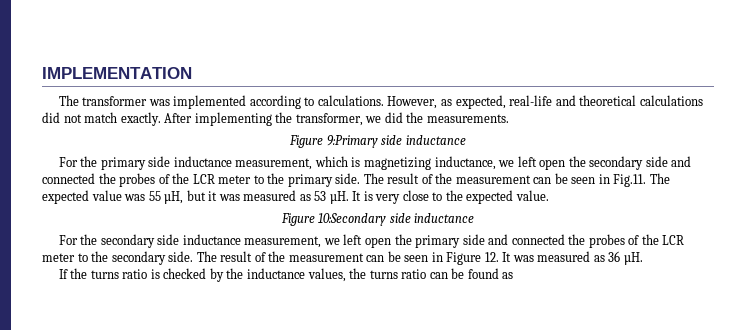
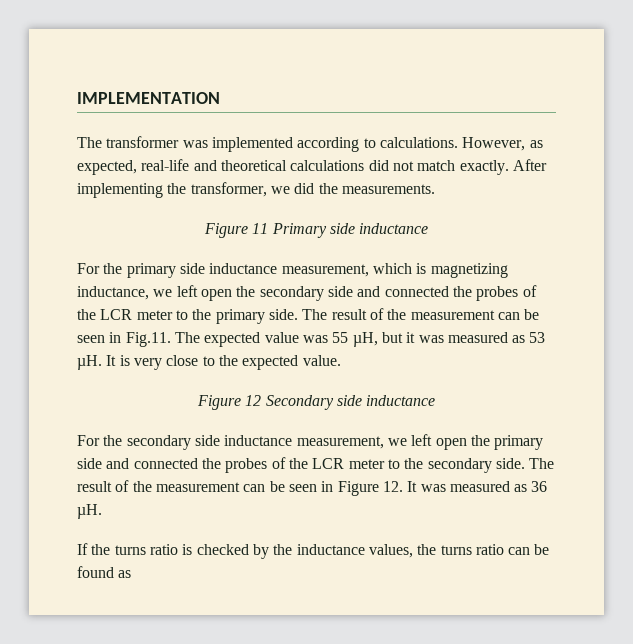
[326,135,378,148] 9:Primary -> [252,223,327,238] 11 Primary
[318,213,387,226] 10:Secondary -> [245,395,334,410] 12 Secondary

